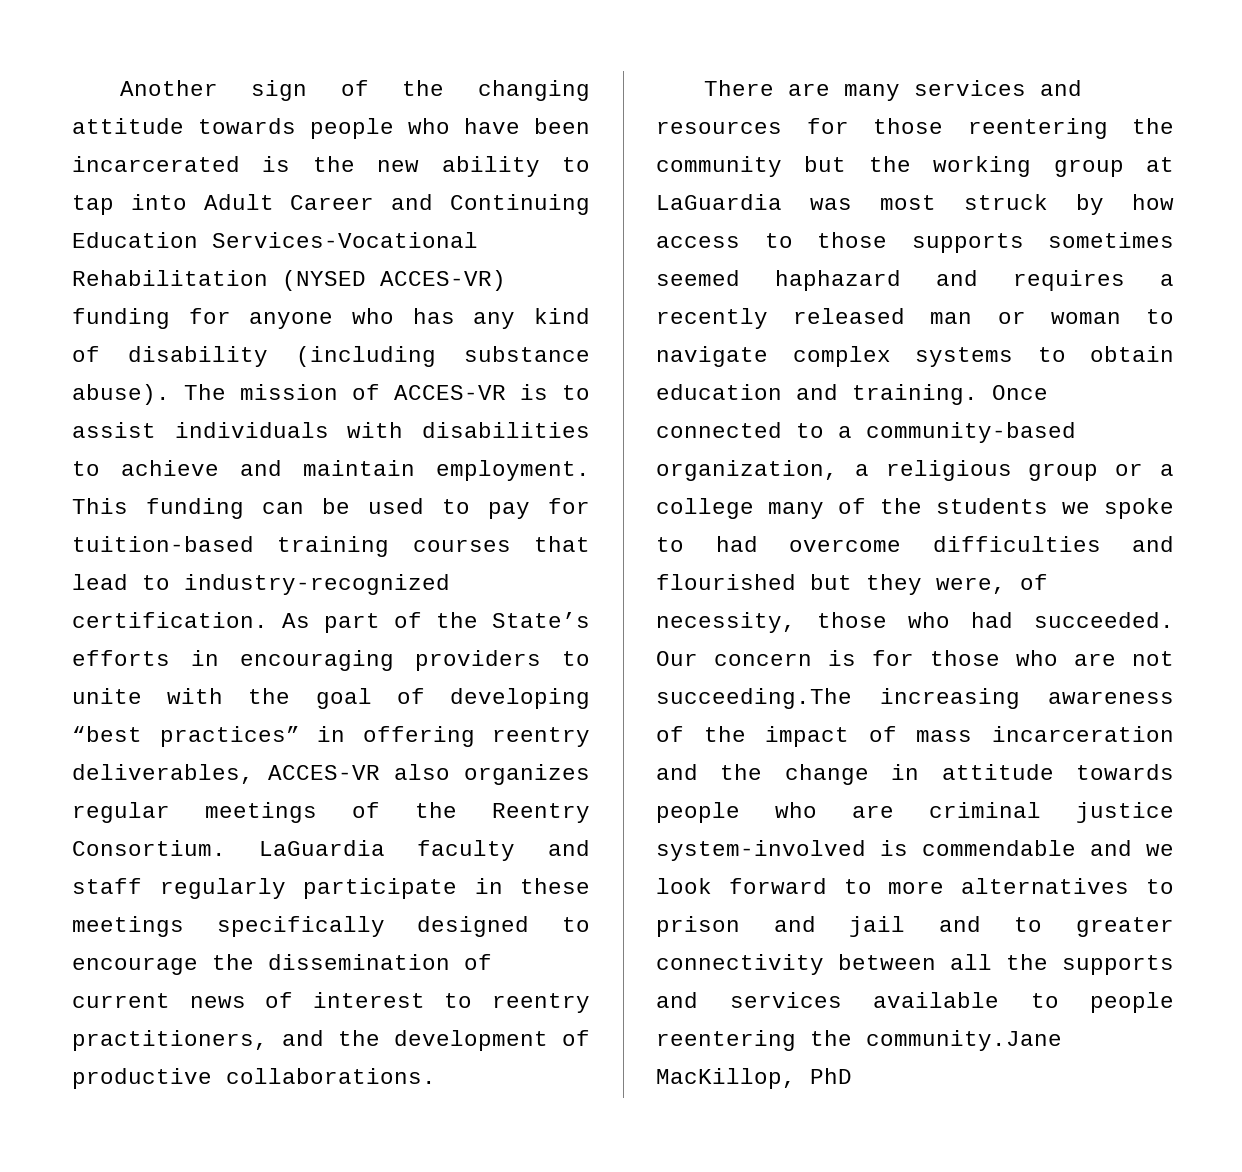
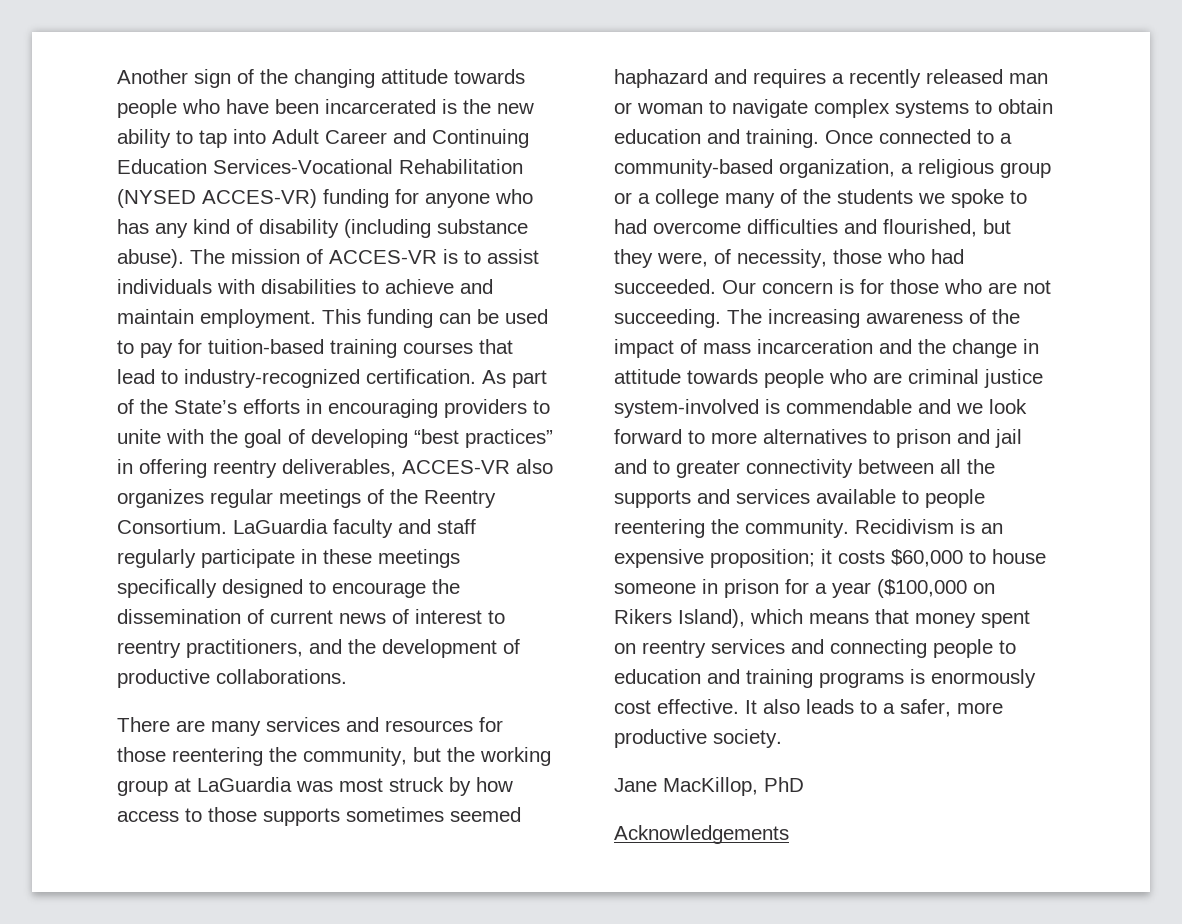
[656,156,782,177] community -> [303,747,407,766] community,
[656,574,796,590] flourished -> [883,219,977,237] flourished,
[656,688,852,709] succeeding.The -> [614,309,762,328] succeeding. The
[866,1030,1062,1051] community.Jane -> [745,519,1003,538] [614,549,1046,568] [614,579,995,598] [614,609,1030,628] [614,639,1016,658] [614,669,1036,688] [614,699,1003,717] [614,729,782,748] [614,778,657,792] community. Recidivism is an expensive proposition; it costs $60,000 to house someone in prison for a year ($100,000 on Rikers Island), which means that money spent on reentry services and connecting people to education and training programs is enormously cost effective. It also leads to a safer, more productive society. // Jane
(852, 1076) none -> [614,825,789,844] // Acknowledgements

